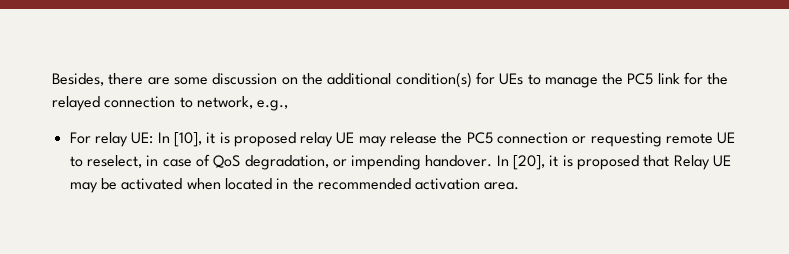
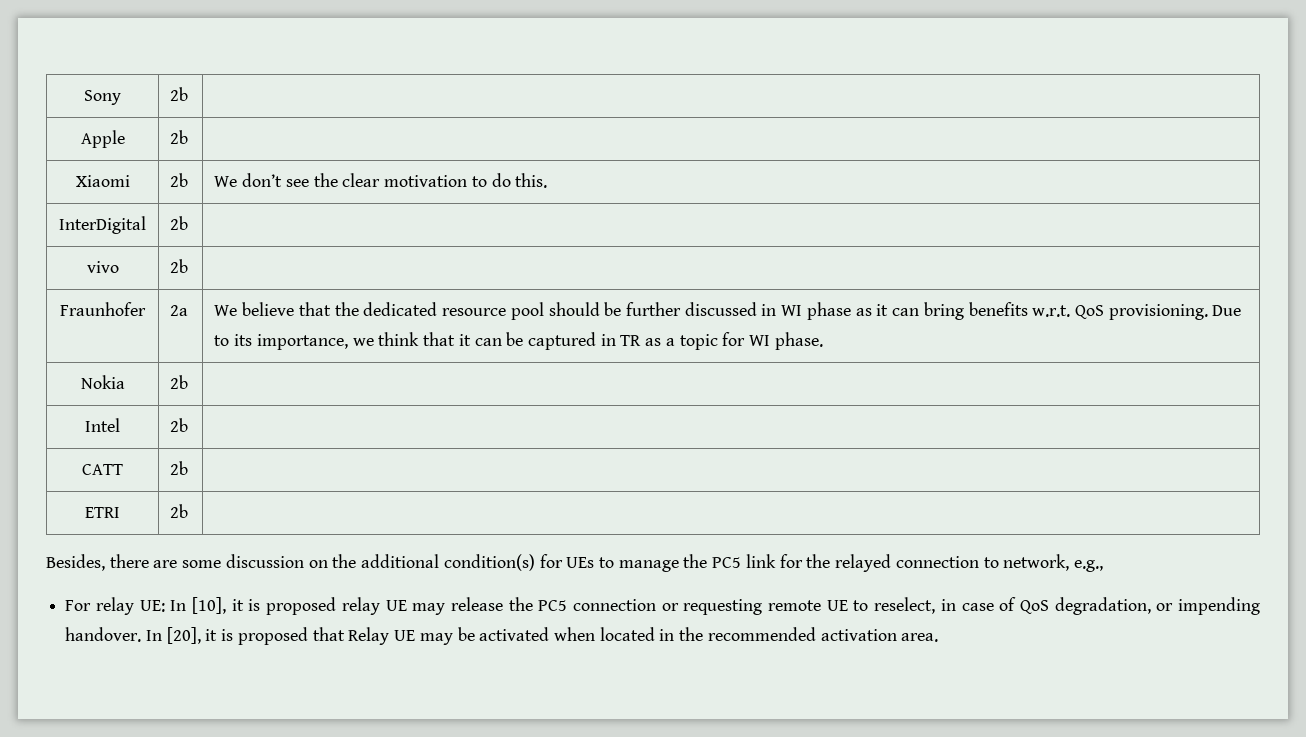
(52, 79) none -> [84,90,121,105] [170,87,189,101] [80,130,125,148] [170,130,189,144] [75,175,130,187] [170,173,189,187] [214,173,548,188] [59,216,146,234] [170,216,189,230] [86,261,119,273] [170,259,189,273] [60,302,146,316] [170,305,189,316] [214,302,1242,320] [214,332,823,350] [80,375,125,389] [170,375,189,389] [85,418,120,432] [170,418,189,432] [82,464,123,475] [170,461,189,475] [85,507,120,518] [170,504,189,518] Sony | 2b | // Apple | 2b | // Xiaomi | 2b | We don’t see the clear motivation to do this. // InterDigital | 2b | // vivo | 2b | // Fraunhofer | 2a | We believe that the dedicated resource pool should be further discussed in WI phase as it can bring benefits w.r.t. QoS provisioning. Due to its importance, we think that it can be captured in TR as a topic for WI phase. // Nokia | 2b | // Intel | 2b | // CATT | 2b | // ETRI | 2b | //

